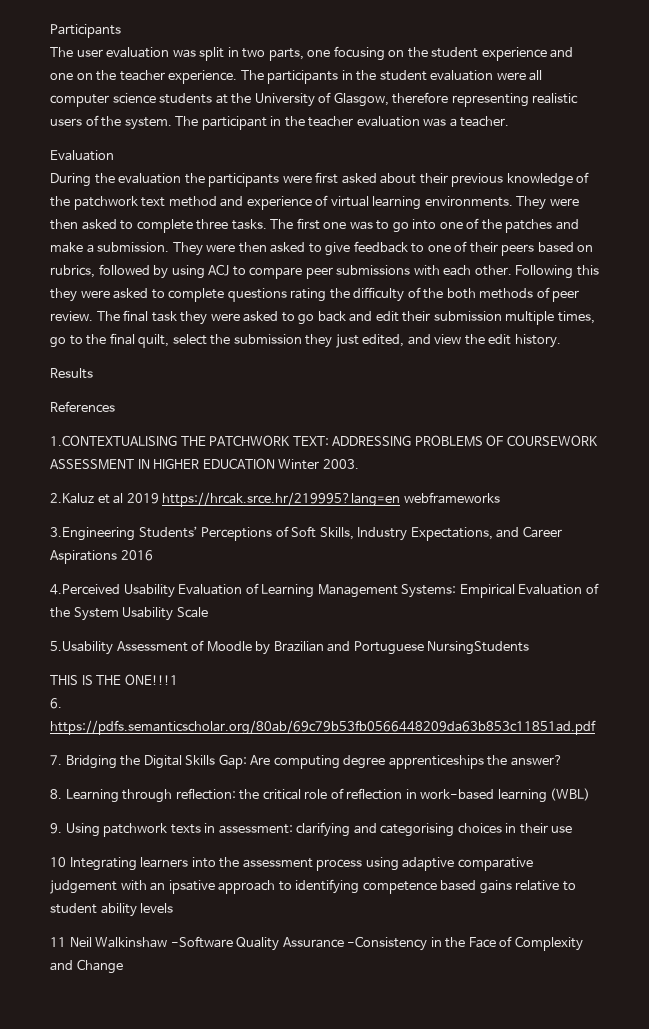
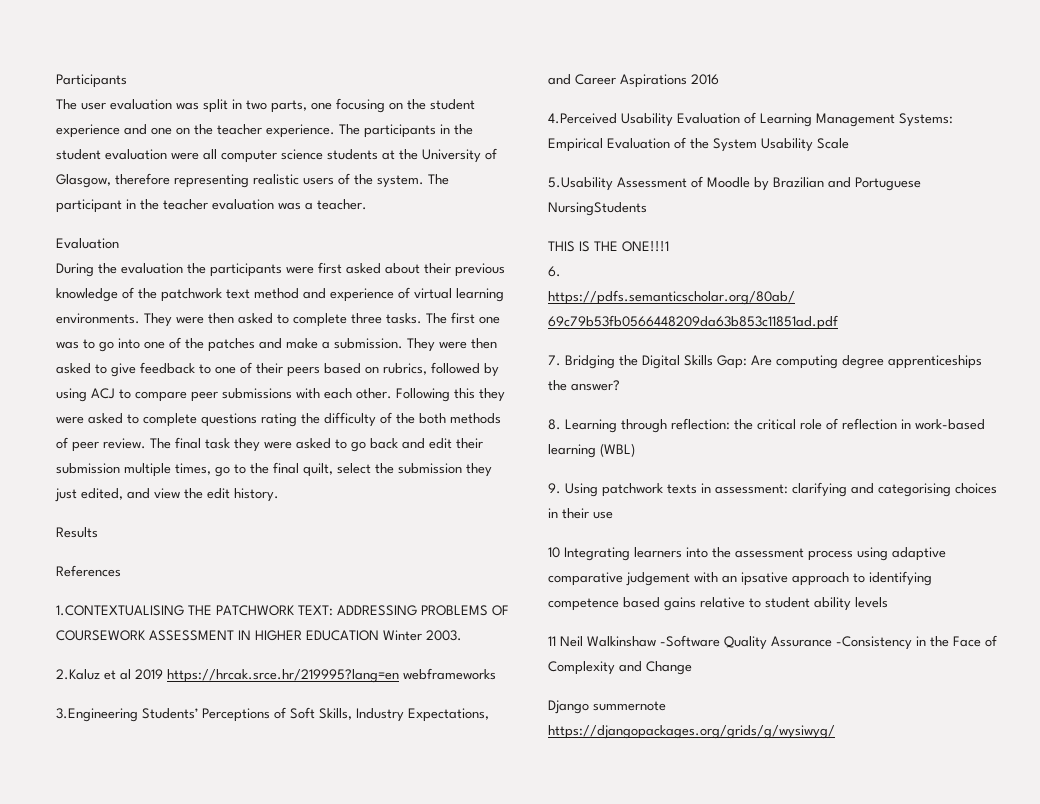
(123, 966) none -> [548,700,666,714] [548,725,835,739] // Django summernote // https://djangopackages.org/grids/g/wysiwyg/

